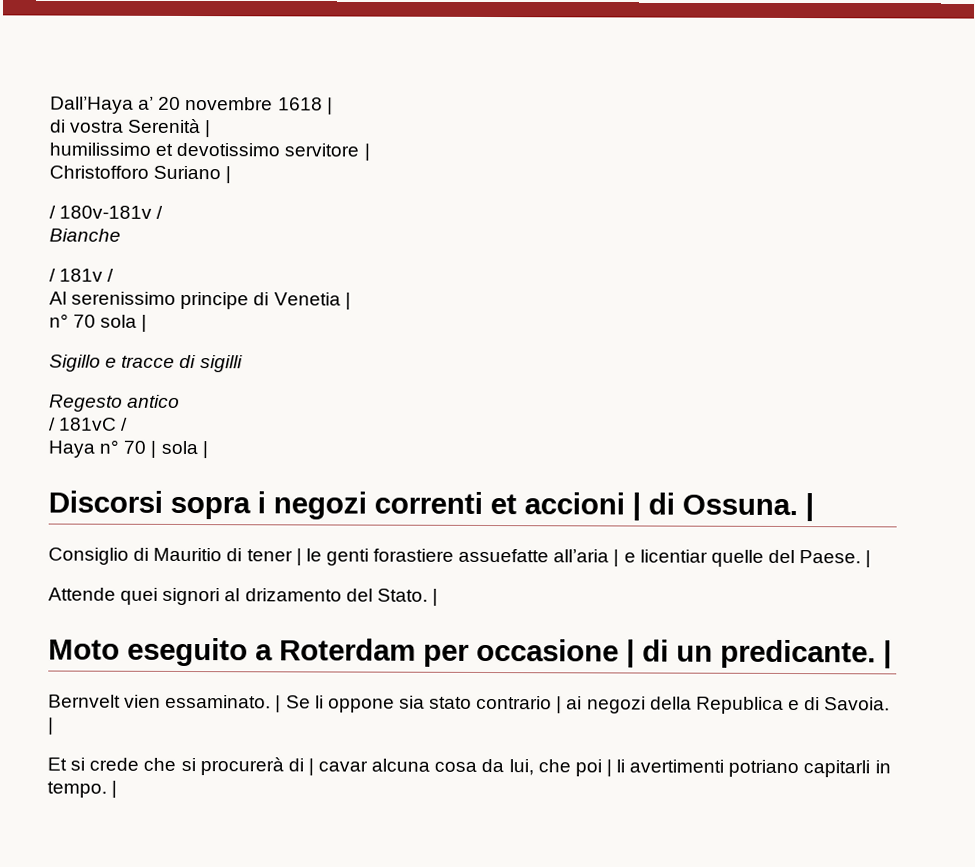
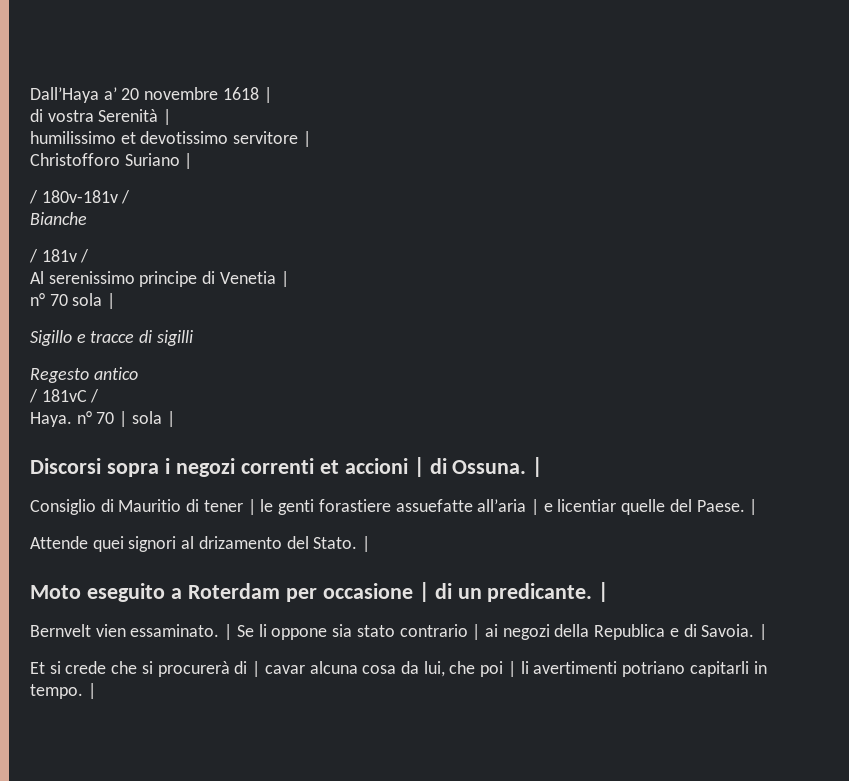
[48,440,95,458] Haya -> [30,412,72,427] Haya.

